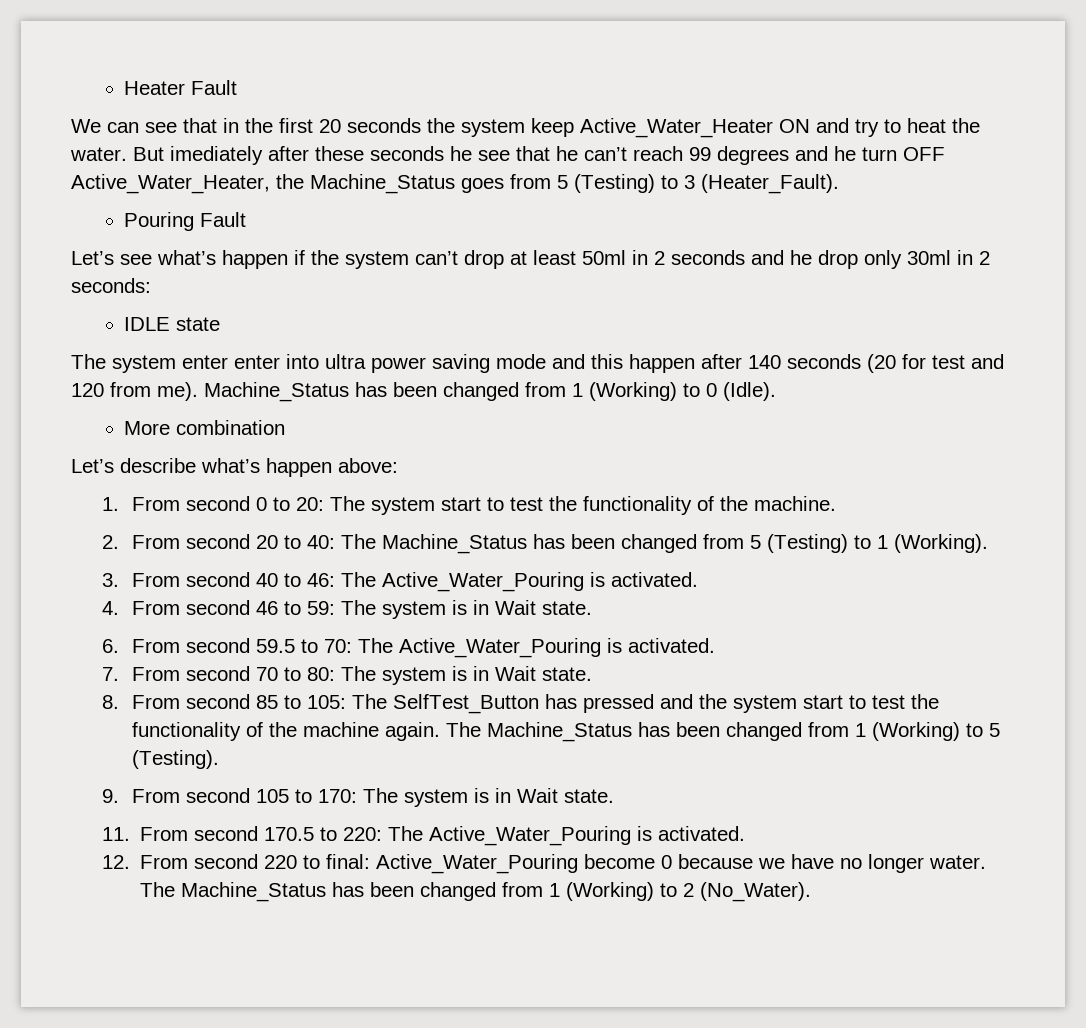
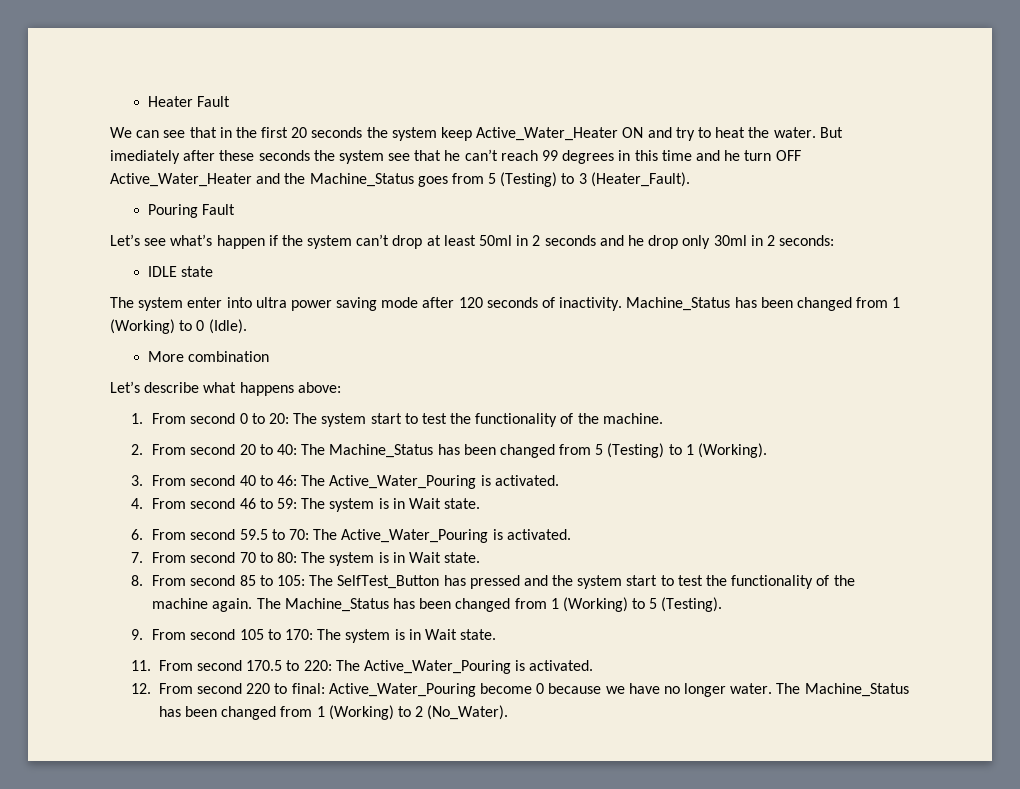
[450,146,472,161] he -> [313,150,384,164] the system
(789, 155) none -> [618,150,692,161] in this time
[71,174,270,194] Active_Water_Heater, -> [110,173,281,187] Active_Water_Heater and
[234,355,280,369] enter -> (223, 302) none
[552,354,1004,373] [71,382,198,401] and this happen after 140 seconds (20 for test and 120 from me). -> [422,297,623,311] after 120 seconds of inactivity.
[201,458,332,477] what’s happen -> [203,382,294,396] what happens

